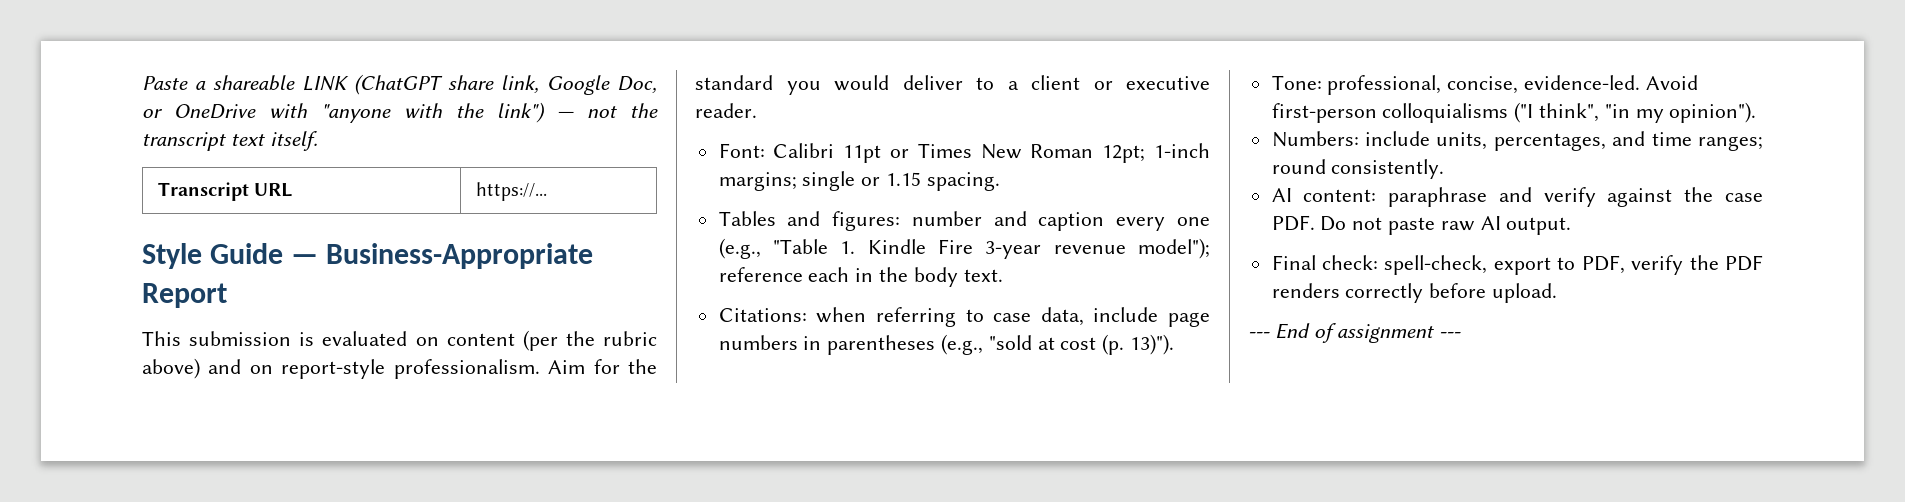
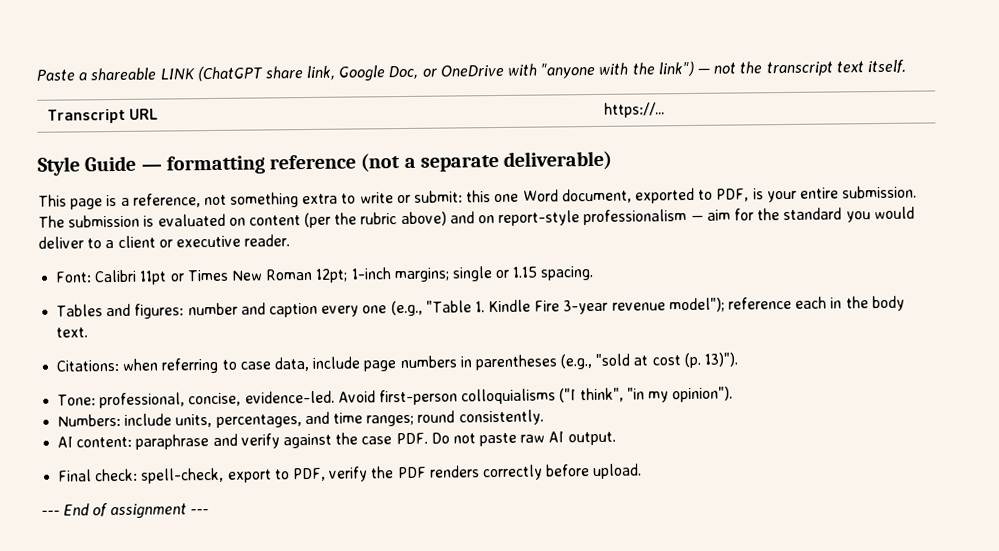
[326,243,594,269] [142,283,227,308] [142,331,181,346] Business-Appropriate Report // This -> [165,150,613,175] [38,185,918,210] [38,215,65,228] formatting reference (not a separate deliverable) // This page is a reference, not something extra to write or submit: this one Word document, exported to PDF, is your entire submission. The
[393,359,586,379] professionalism. Aim -> [583,209,731,226] professionalism — aim

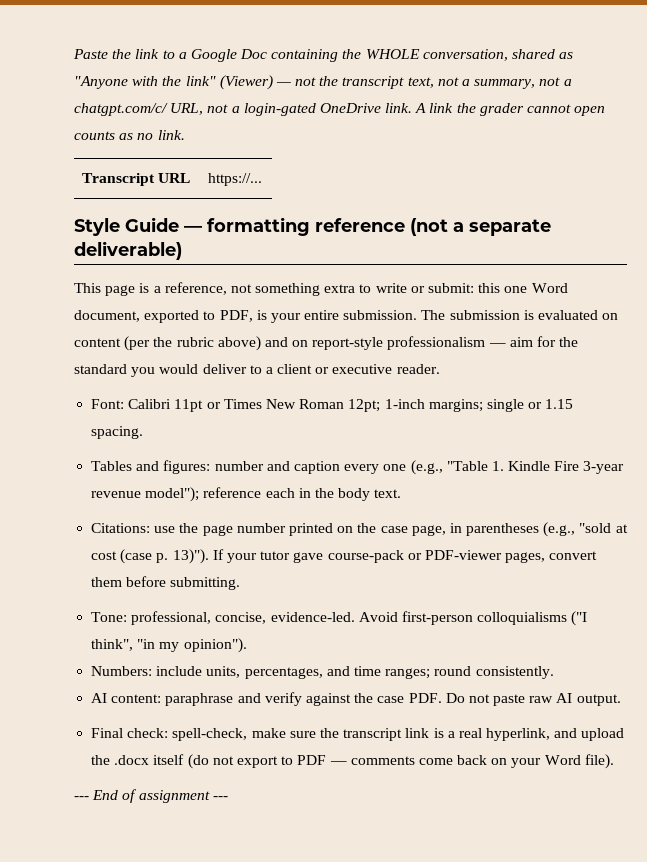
[78,59,906,82] a shareable LINK (ChatGPT share link, Google Doc, or OneDrive with "anyone with the link") — not the transcript text itself. -> [112,49,574,62] [74,75,572,90] [74,103,606,116] [74,130,185,140] the link to a Google Doc containing the WHOLE conversation, shared as "Anyone with the link" (Viewer) — not the transcript text, not a summary, not a chatgpt.com/c/ URL, not a login-gated OneDrive link. A link the grader cannot open counts as no link.
[122,355,457,374] when referring to case data, include page numbers -> [154,523,446,536] use the page number printed on the case page,
[683,352,701,369] (p. -> [120,549,169,564] (case p.
(739, 359) none -> [212,549,598,563] [91,576,241,590] If your tutor gave course-pack or PDF-viewer pages, convert them before submitting.
[227,463,643,483] export to PDF, verify the PDF renders correctly before upload. -> [251,728,625,741] [91,754,614,769] make sure the transcript link is a real hyperlink, and upload the .docx itself (do not export to PDF — comments come back on your Word file).

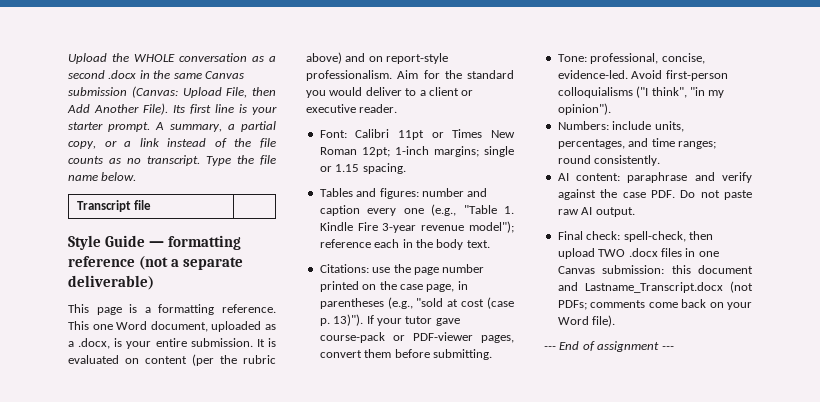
[73,49,574,62] [74,75,572,90] [74,103,606,116] [74,130,185,140] Paste the link to a Google Doc containing the WHOLE conversation, shared as "Anyone with the link" (Viewer) — not the transcript text, not a summary, not a chatgpt.com/c/ URL, not a login-gated OneDrive link. A link the grader cannot open counts as no link. -> [68,53,276,64] [68,70,244,79] [68,86,276,98] [67,103,277,115] [68,121,276,132] [68,138,276,149] [68,155,276,166] [68,172,137,181] Upload the WHOLE conversation as a second .docx in the same Canvas submission (Canvas: Upload File, then Add Another File). Its first line is your starter prompt. A summary, a partial copy, or a link instead of the file counts as no transcript. Type the file name below.
[158,173,191,183] [208,173,263,186] URL | https://... -> [133,200,151,210] file |
[164,282,568,296] [74,310,253,323] reference, not something extra to write or submit: this one Word document, exported to PDF, -> [158,304,276,315] [68,321,276,332] [68,338,111,349] formatting reference. This one Word document, uploaded as a .docx,
[421,310,520,320] The submission -> [256,339,265,347] It
[387,336,533,350] professionalism — aim -> [306,70,419,81] professionalism. Aim
[251,728,625,741] [91,754,347,769] make sure the transcript link is a real hyperlink, and upload the .docx itself (do not export to PDF — -> [688,231,713,240] [557,248,719,259] [557,265,753,274] [557,281,753,293] [557,300,587,310] then upload TWO .docx files in one Canvas submission: this document and Lastname_Transcript.docx (not PDFs;

